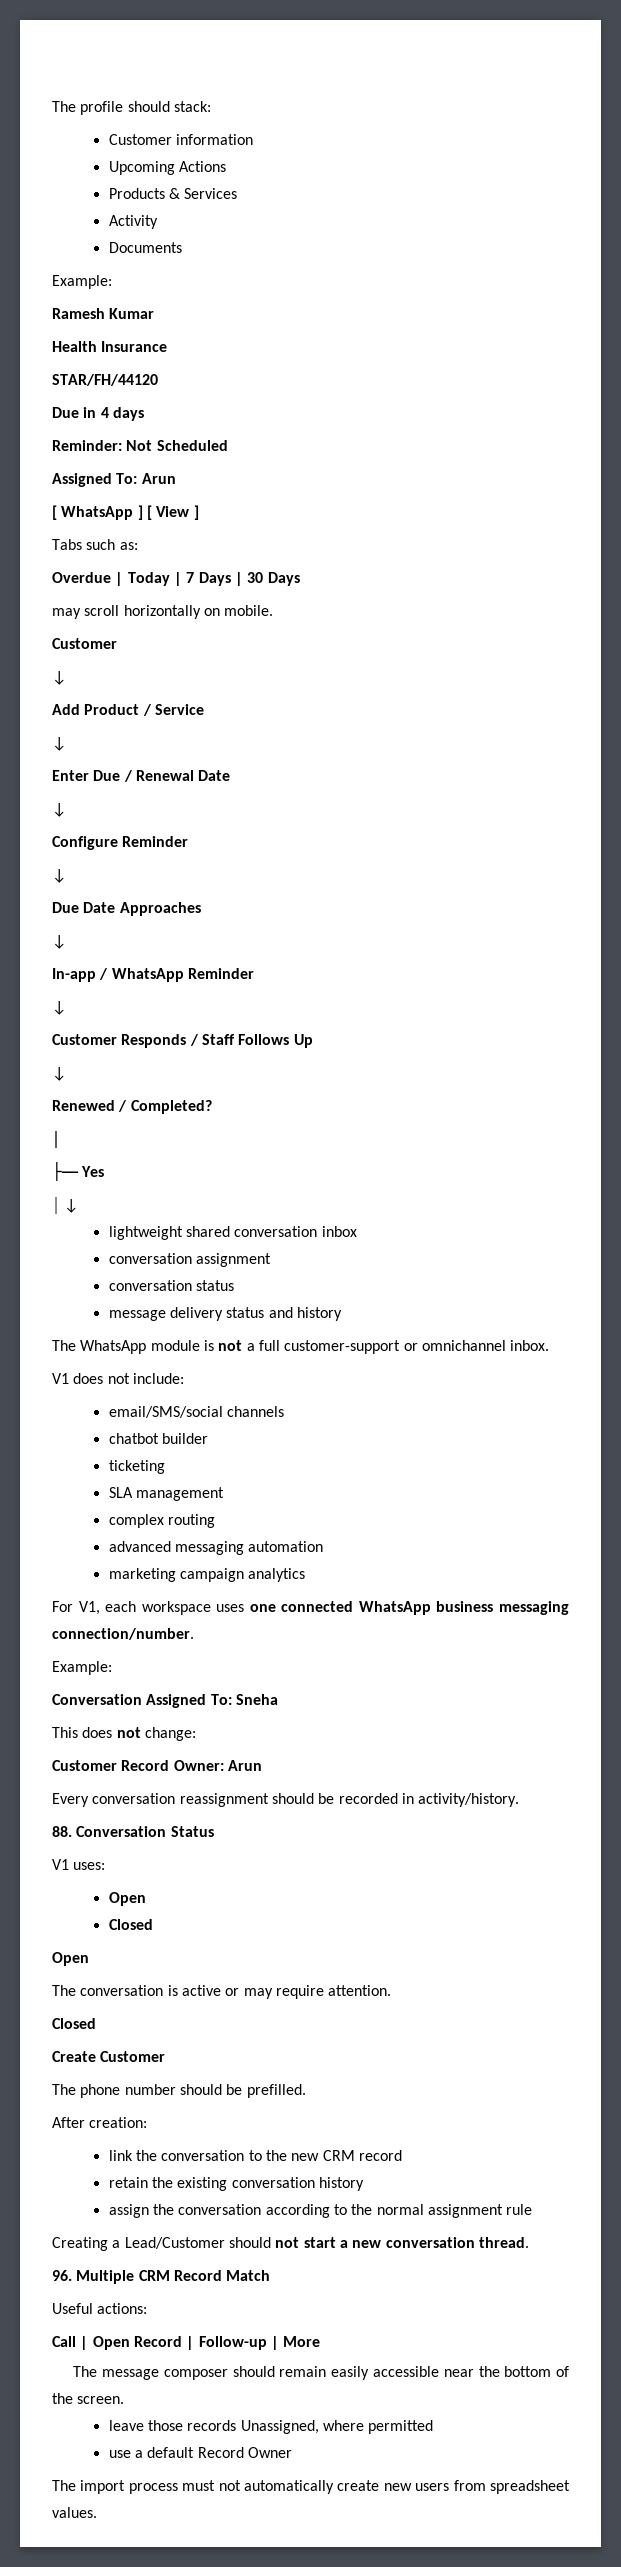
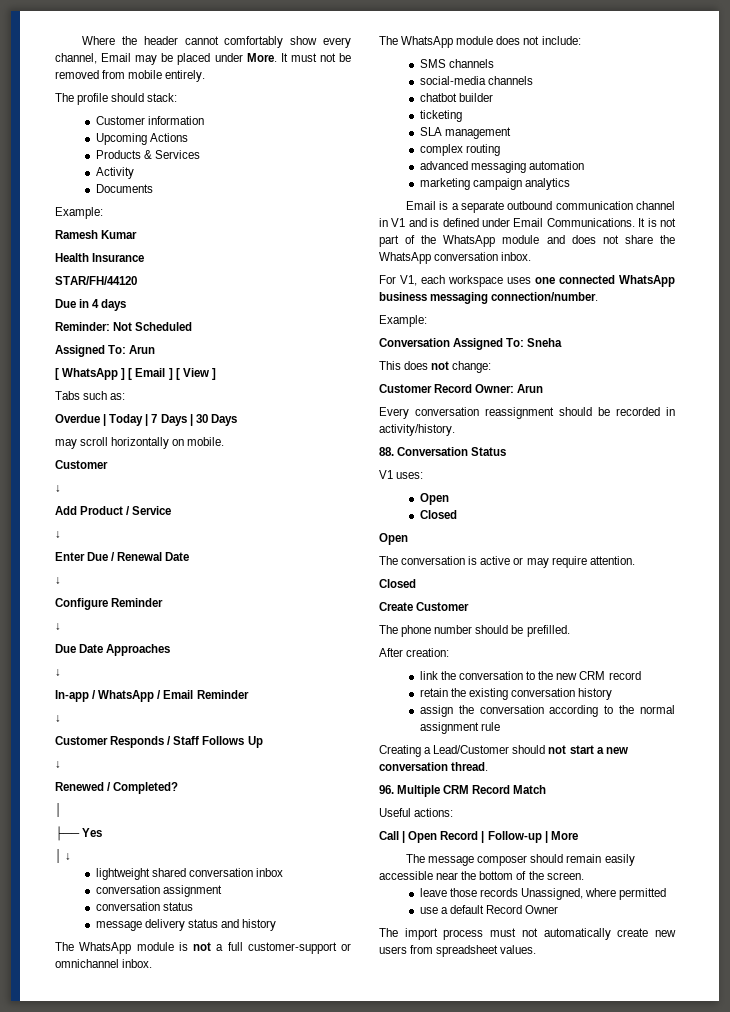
(52, 106) none -> [82,36,351,48] [55,53,351,65] [55,70,206,82] Where the header cannot comfortably show every channel, Email may be placed under More. It must not be removed from mobile entirely. //
(152, 512) none -> [135,368,180,380] Email ] [
(184, 975) none -> [157,690,194,699] / Email
[52,1373,69,1384] V1 -> [379,36,494,48] The WhatsApp module
[108,1406,223,1418] email/SMS/social -> [419,59,494,68] [419,76,486,85] SMS channels // social-media
(306, 1575) none -> [406,201,675,213] [379,218,676,227] [379,235,675,247] [379,252,532,264] // Email is a separate outbound communication channel in V1 and is defined under Email Communications. It is not part of the WhatsApp module and does not share the WhatsApp conversation inbox.

